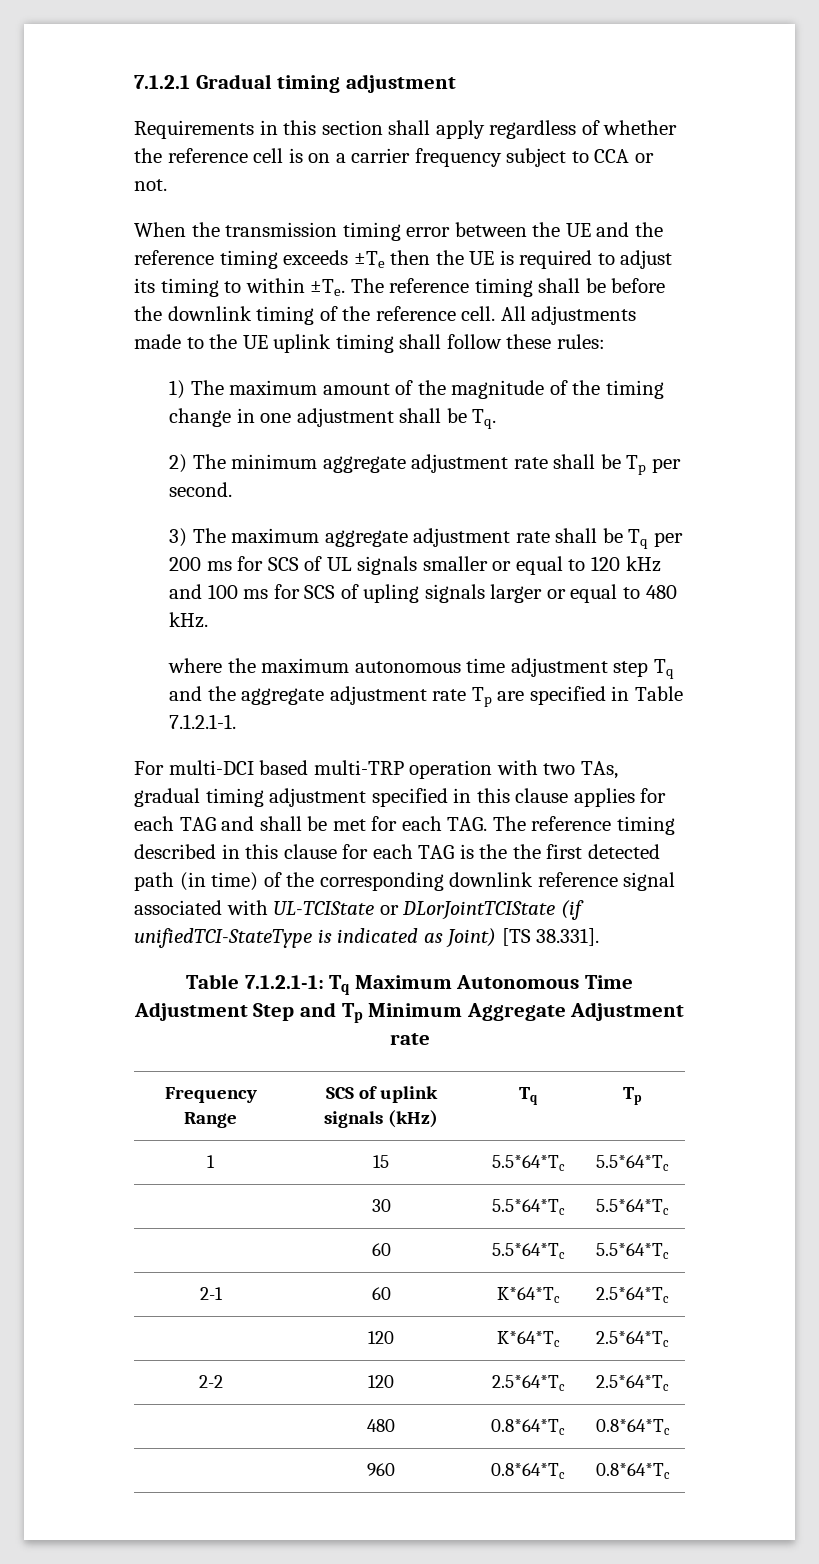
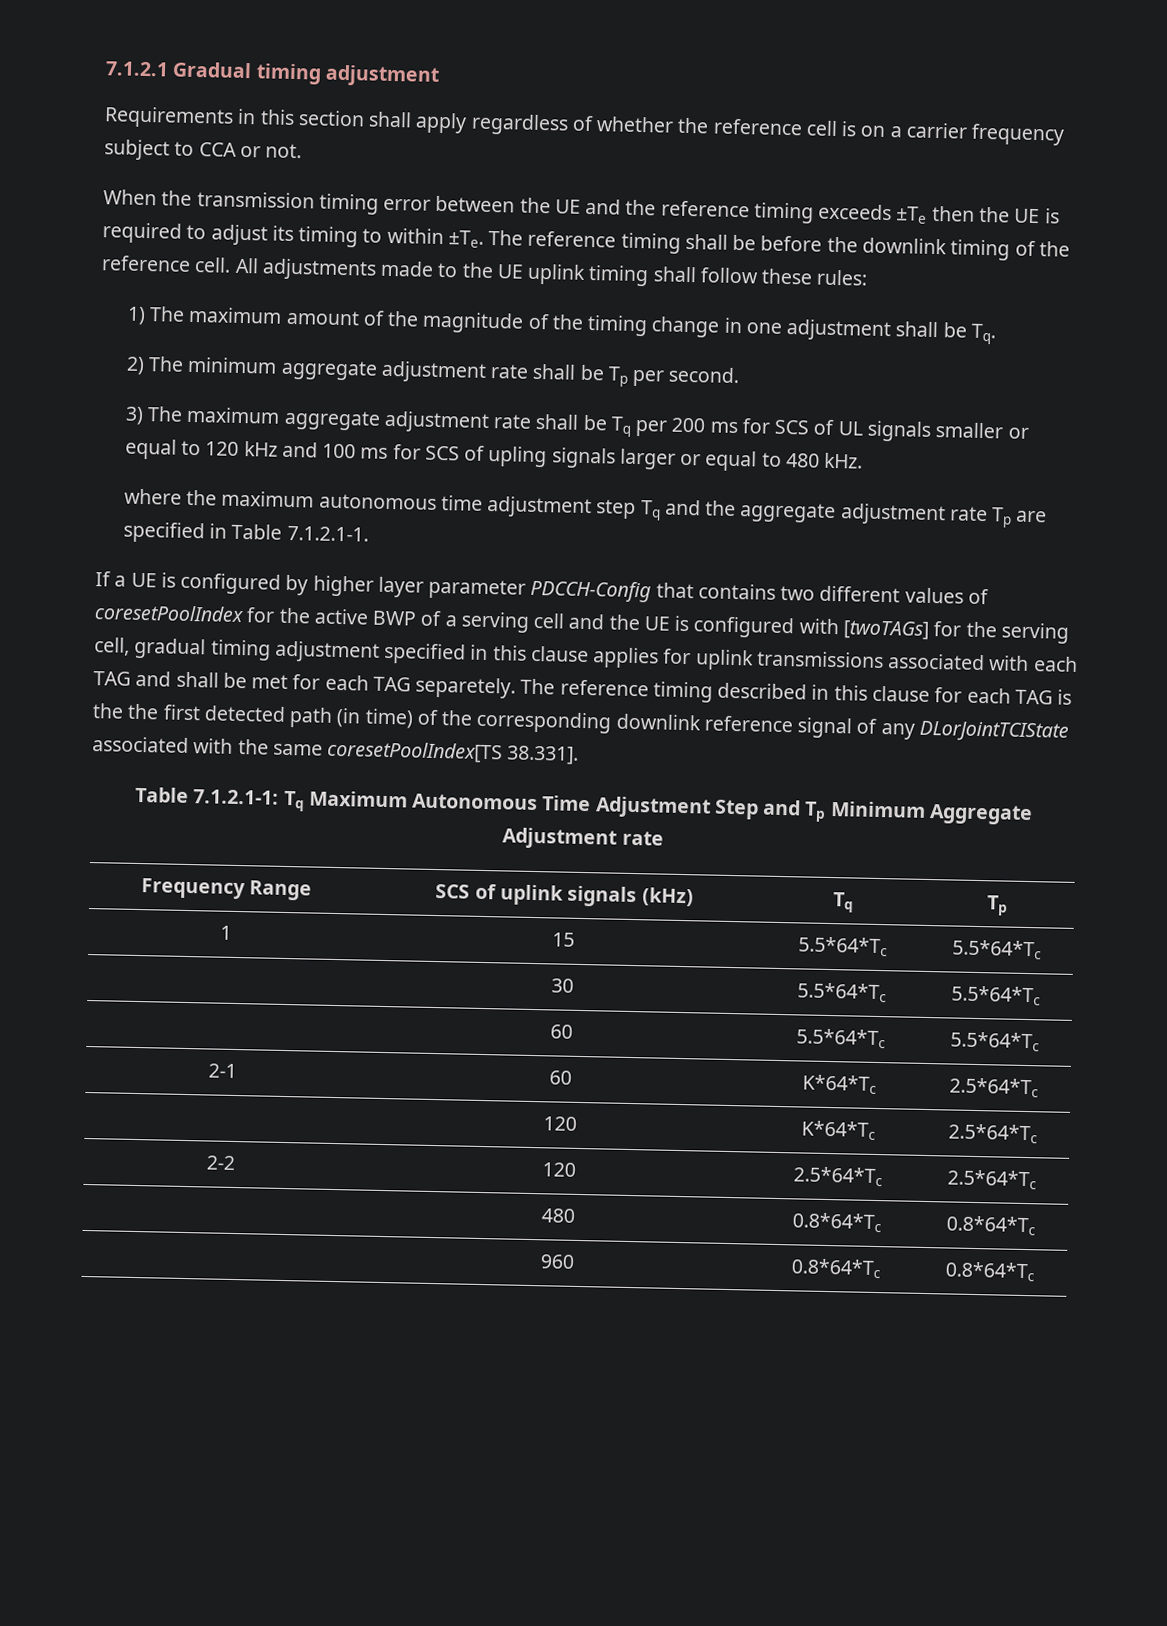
[134,760,618,779] For multi-DCI based multi-TRP operation with two TAs, -> [95,571,989,605] [94,604,1069,644] [94,637,130,656] If a UE is configured by higher layer parameter PDCCH-Config that contains two different values of coresetPoolIndex for the active BWP of a serving cell and the UE is configured with [twoTAGs] for the serving cell,
(667, 795) none -> [694,649,1030,671] uplink transmissions associated with
[447,817,488,831] TAG. -> [372,676,517,699] TAG separetely.
[134,900,584,920] [134,928,531,948] associated with UL-TCIState or DLorJointTCIState (if unifiedTCI-StateType is indicated as Joint) [TS -> [856,718,1069,743] [92,736,504,764] of any DLorJointTCIState associated with the same coresetPoolIndex[TS

